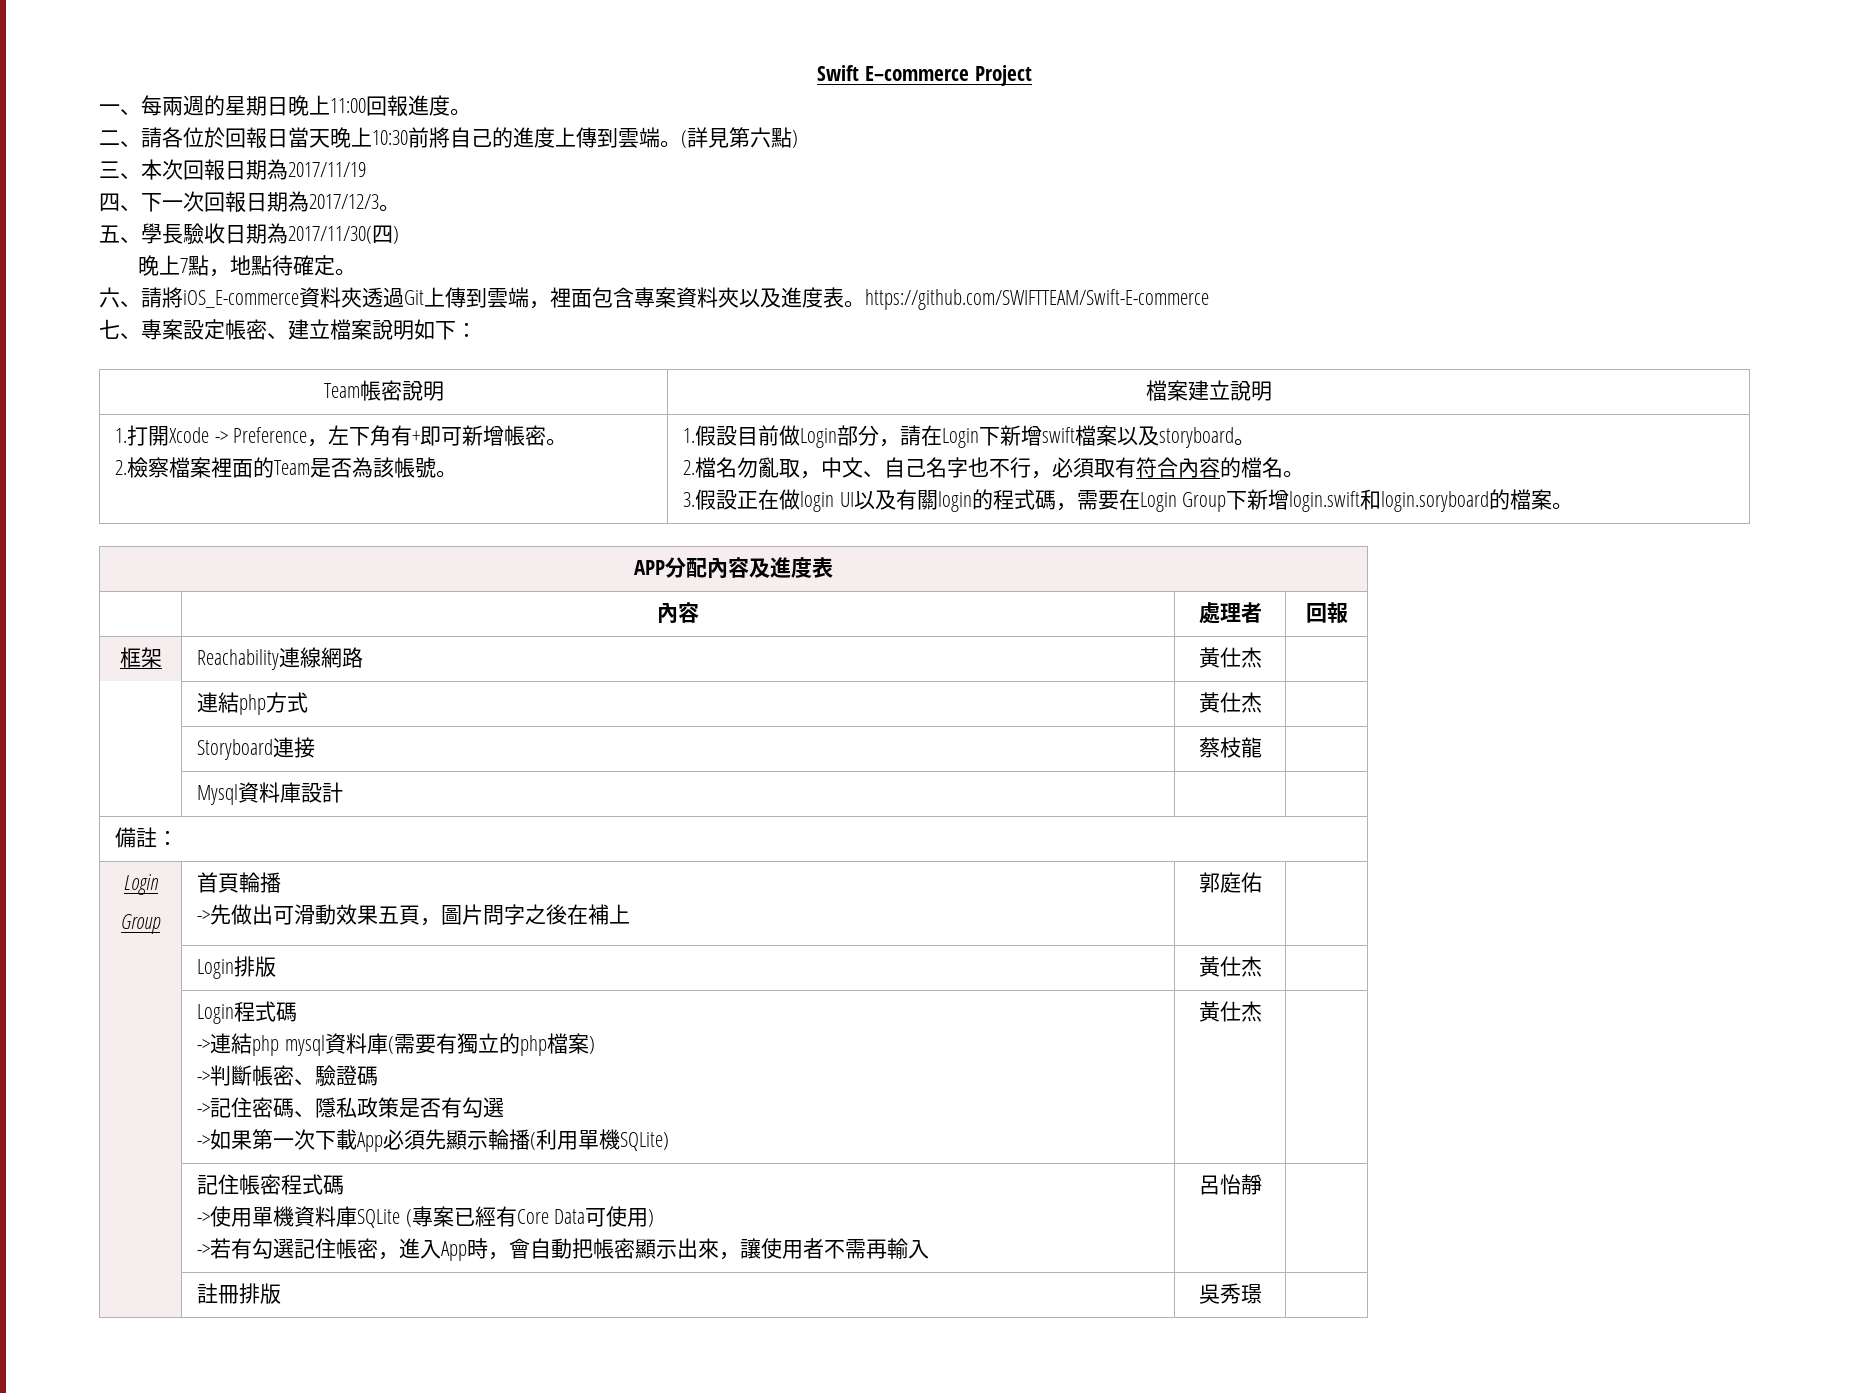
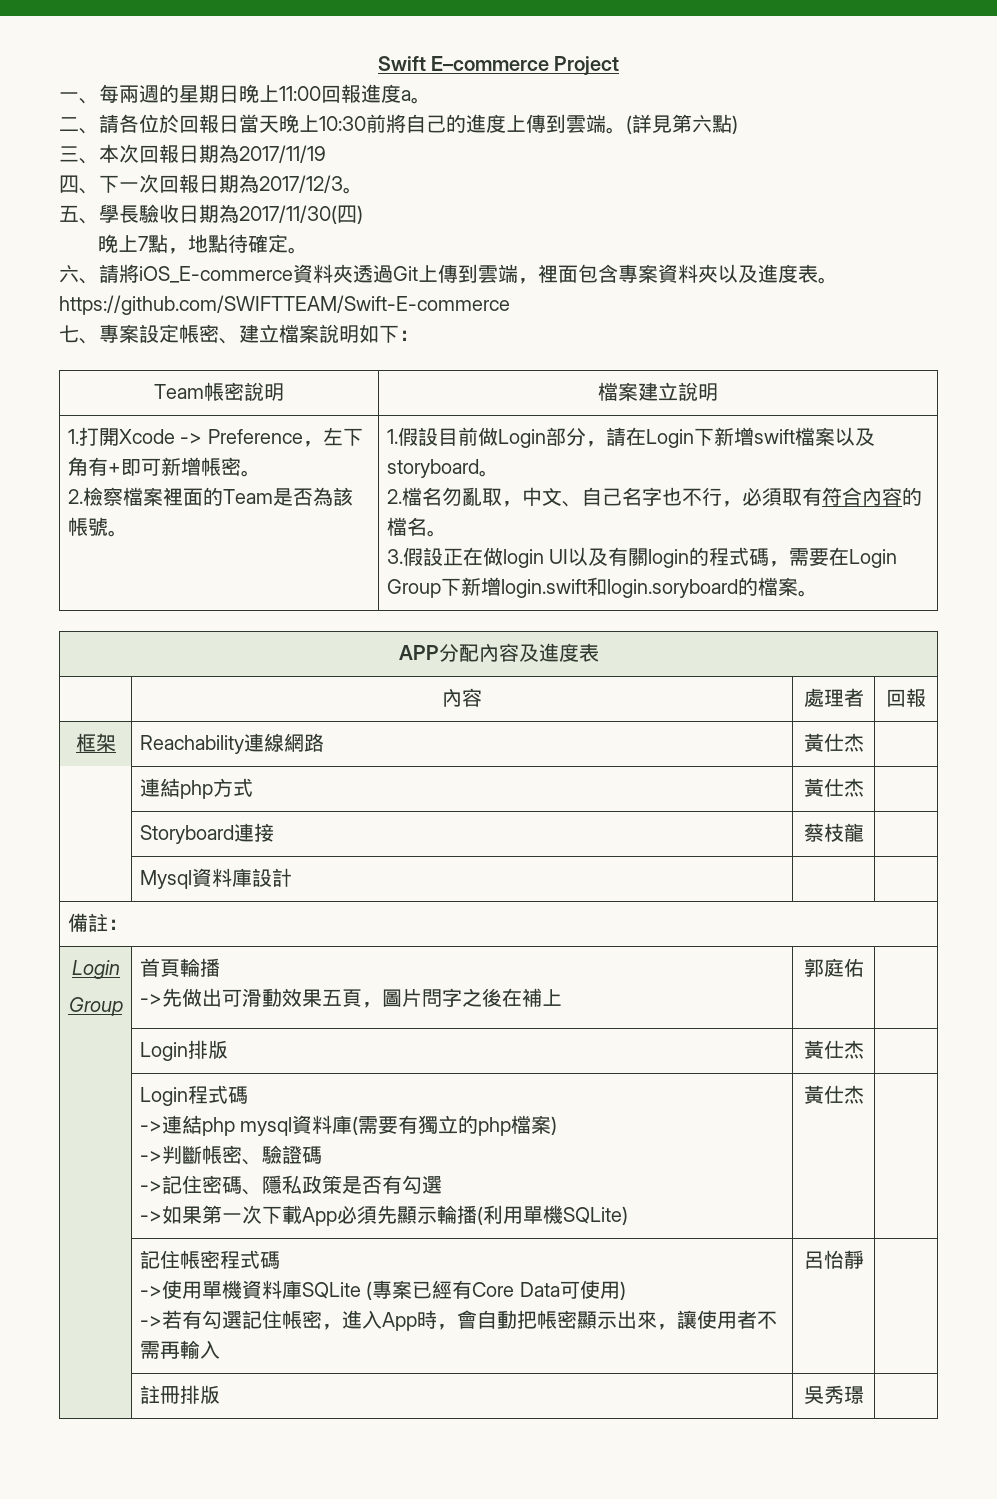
(450, 105) none -> [401,90,411,101] a

